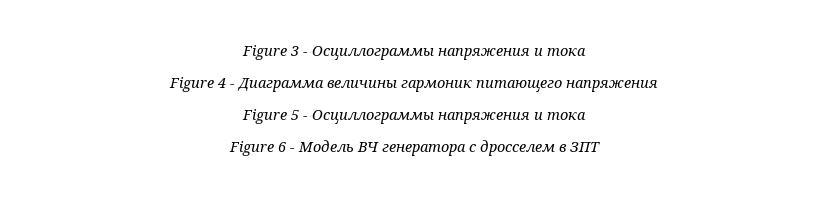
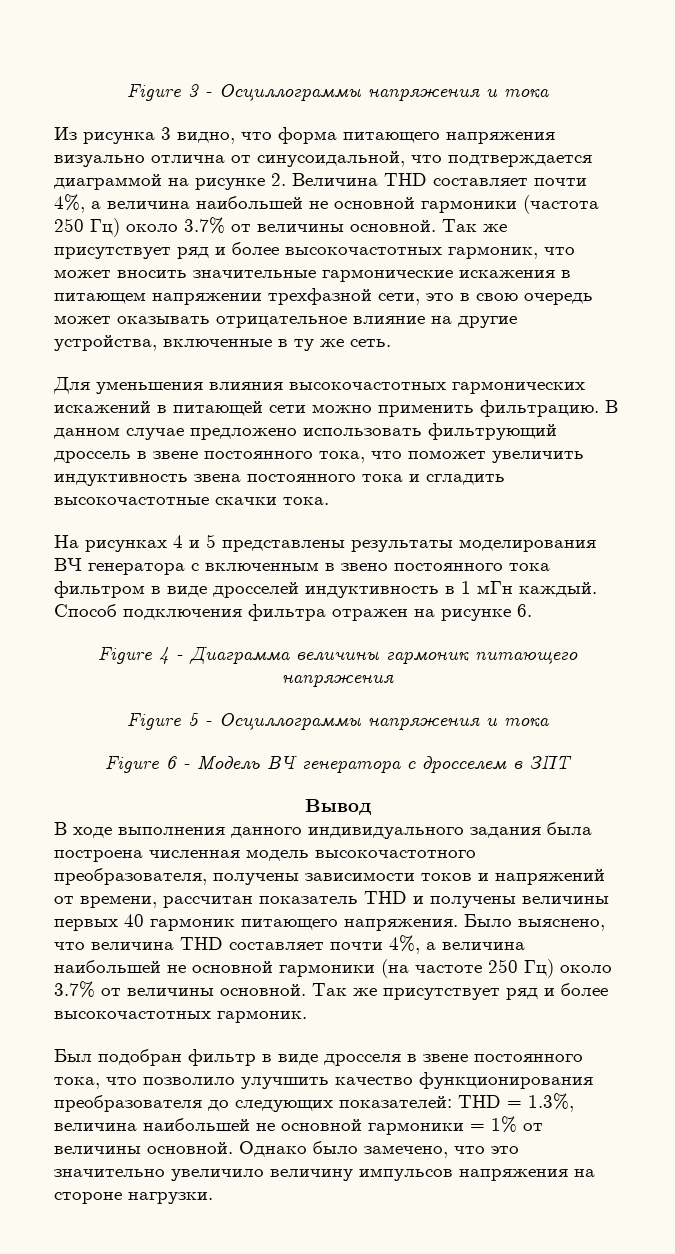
(586, 52) none -> [54,127,555,144] [54,151,592,167] [54,173,587,190] [54,194,599,214] [54,217,507,237] [54,242,575,259] [54,269,571,282] [54,288,593,305] [54,315,517,328] [54,335,391,351] [53,377,585,394] [54,400,618,417] [54,423,557,440] [54,450,584,463] [54,474,505,486] [54,497,329,505] [54,534,596,552] [54,558,550,575] [54,581,597,598] [54,604,532,621] // Из рисунка 3 видно, что форма питающего напряжения визуально отлична от синусоидальной, что подтверждается диаграммой на рисунке 2. Величина THD составляет почти 4%, а величина наибольшей не основной гармоники (частота 250 Гц) около 3.7% от величины основной. Так же присутствует ряд и более высокочастотных гармоник, что может вносить значительные гармонические искажения в питающем напряжении трехфазной сети, это в свою очередь может оказывать отрицательное влияние на другие устройства, включенные в ту же сеть. // Для уменьшения влияния высокочастотных гармонических искажений в питающей сети можно применить фильтрацию. В данном случае предложено использовать фильтрующий дроссель в звене постоянного тока, что поможет увеличить индуктивность звена постоянного тока и сгладить высокочастотные скачки тока. // На рисунках 4 и 5 представлены результаты моделирования ВЧ генератора с включенным в звено постоянного тока фильтром в виде дросселей индуктивность в 1 мГн каждый. Способ подключения фильтра отражен на рисунке 6.
(600, 147) none -> [304,799,372,815] [54,822,592,839] [54,849,476,862] [54,868,605,885] [54,891,609,908] [54,914,605,931] [54,935,525,954] [54,959,612,978] [54,981,608,1000] [54,1010,307,1023] [54,1049,583,1066] [54,1072,593,1089] [54,1093,574,1112] [54,1116,543,1135] [54,1141,519,1158] [54,1168,595,1181] [54,1192,213,1204] // Вывод // В ходе выполнения данного индивидуального задания была построена численная модель высокочастотного преобразователя, получены зависимости токов и напряжений от времени, расcчитан показатель THD и получены величины первых 40 гармоник питающего напряжения. Было выяснено, что величина THD составляет почти 4%, а величина наибольшей не основной гармоники (на частоте 250 Гц) около 3.7% от величины основной. Так же присутствует ряд и более высокочастотных гармоник. // Был подобран фильтр в виде дросселя в звене постоянного тока, что позволило улучшить качество функционирования преобразователя до следующих показателей: THD = 1.3%, величина наибольшей не основной гармоники = 1% от величины основной. Однако было замечено, что это значительно увеличило величину импульсов напряжения на стороне нагрузки.

